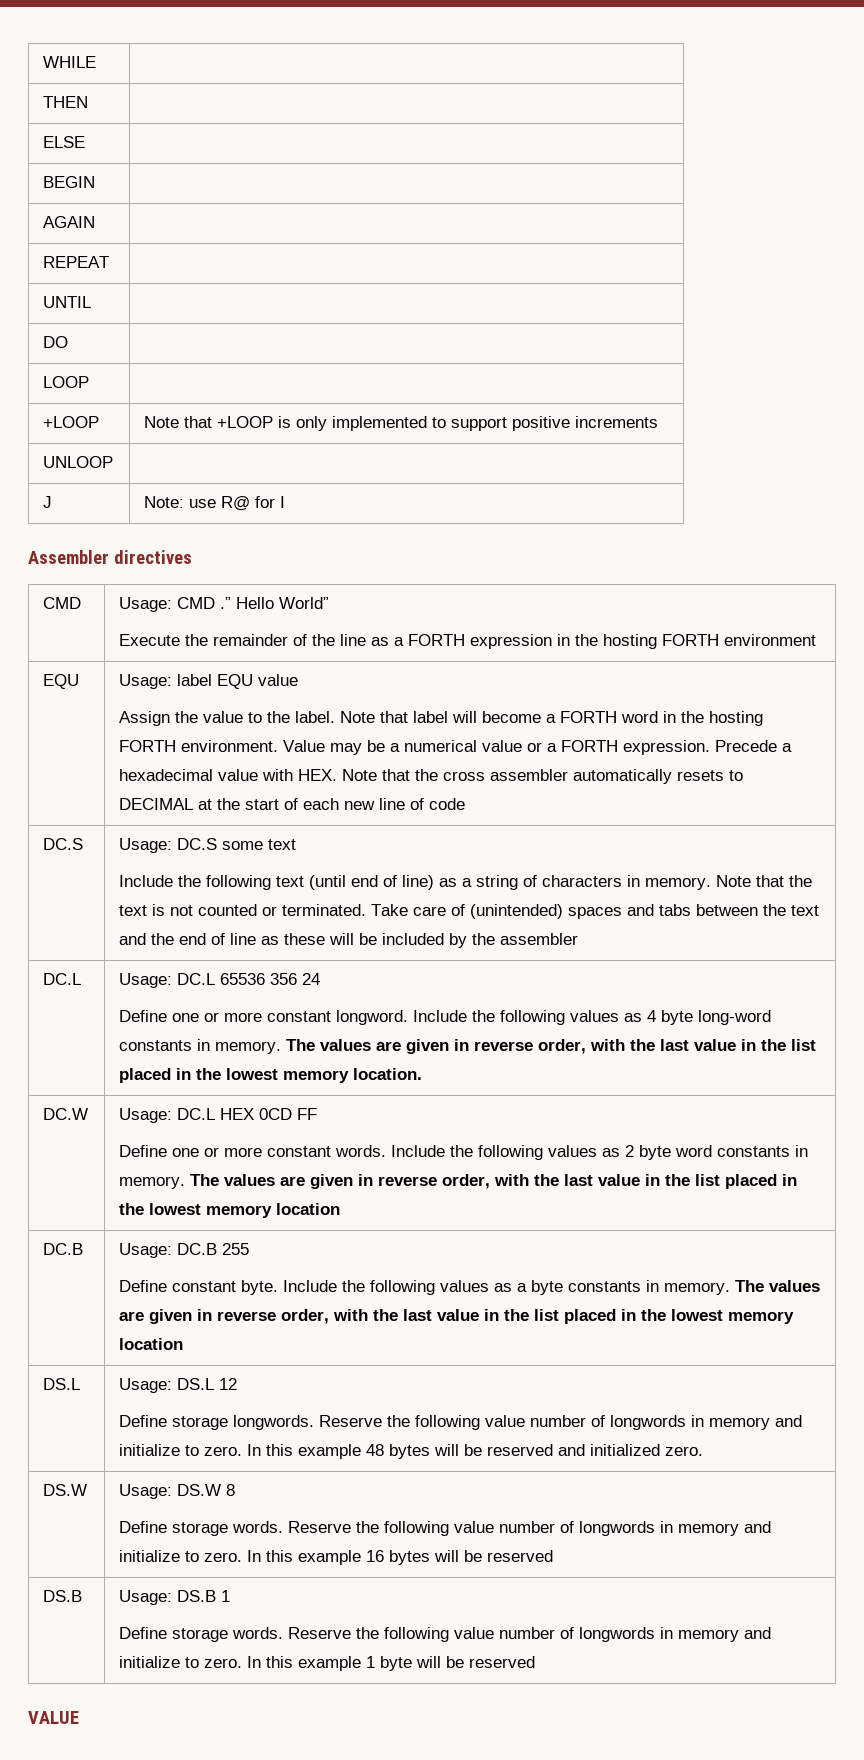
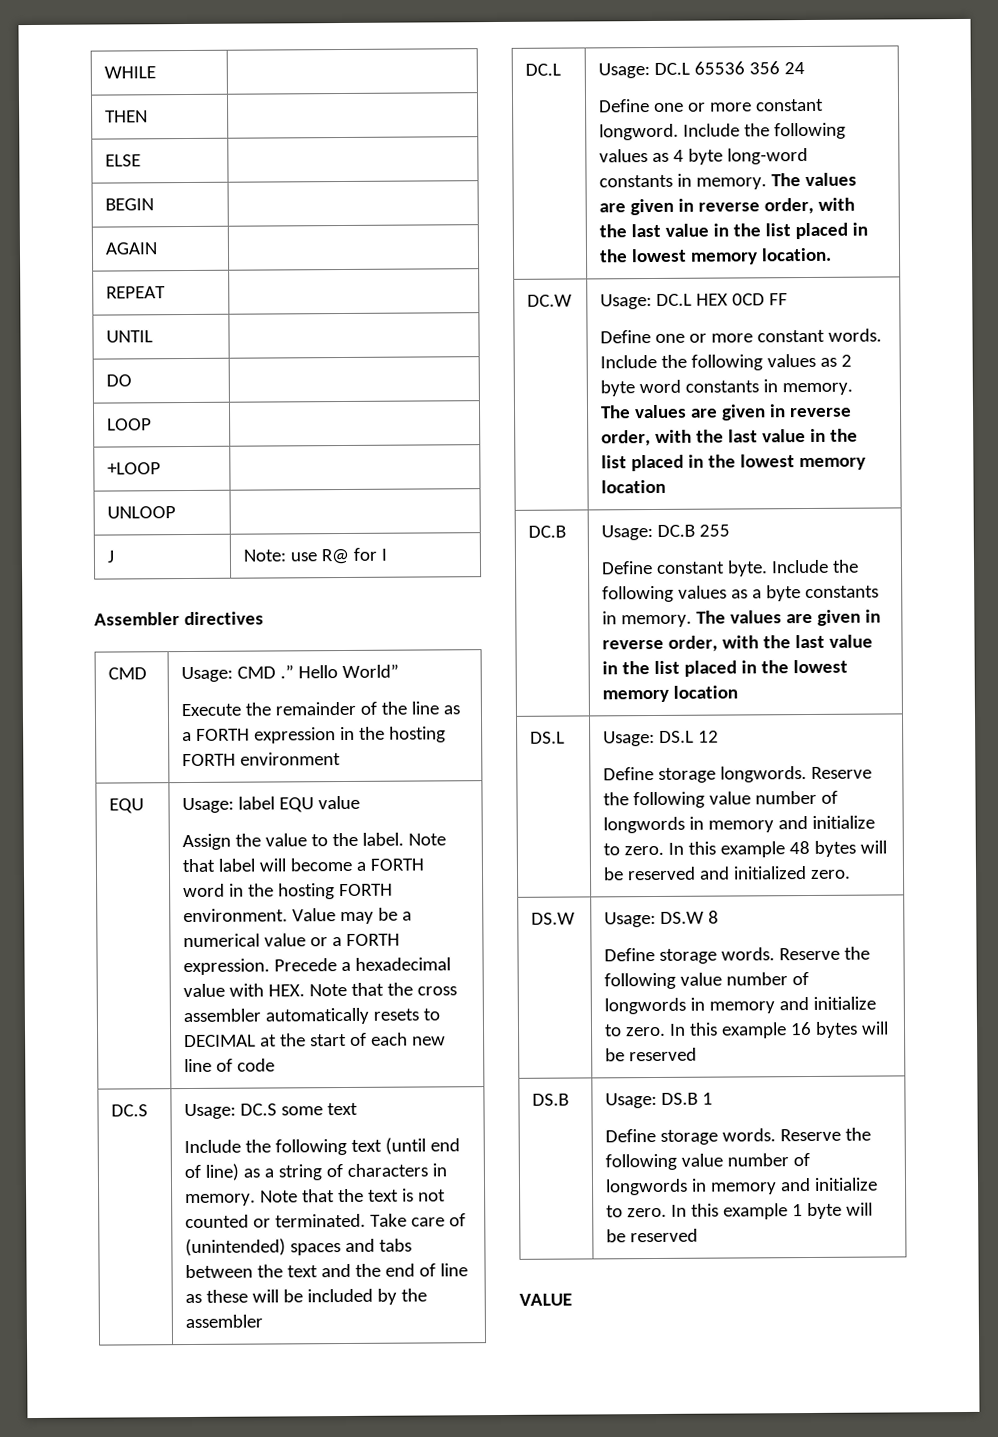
[144,416,659,431] Note that +LOOP is only implemented to support positive increments -> (162, 468) none

